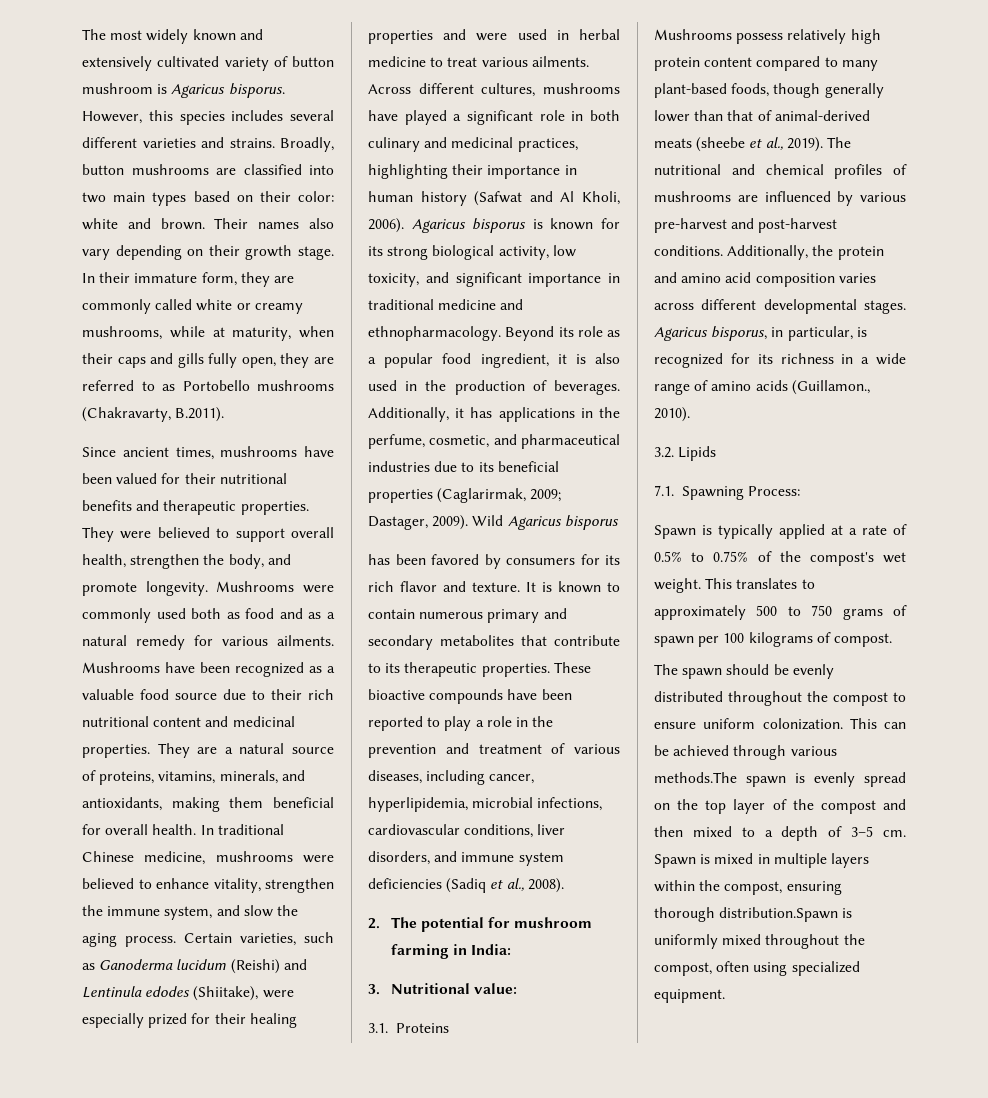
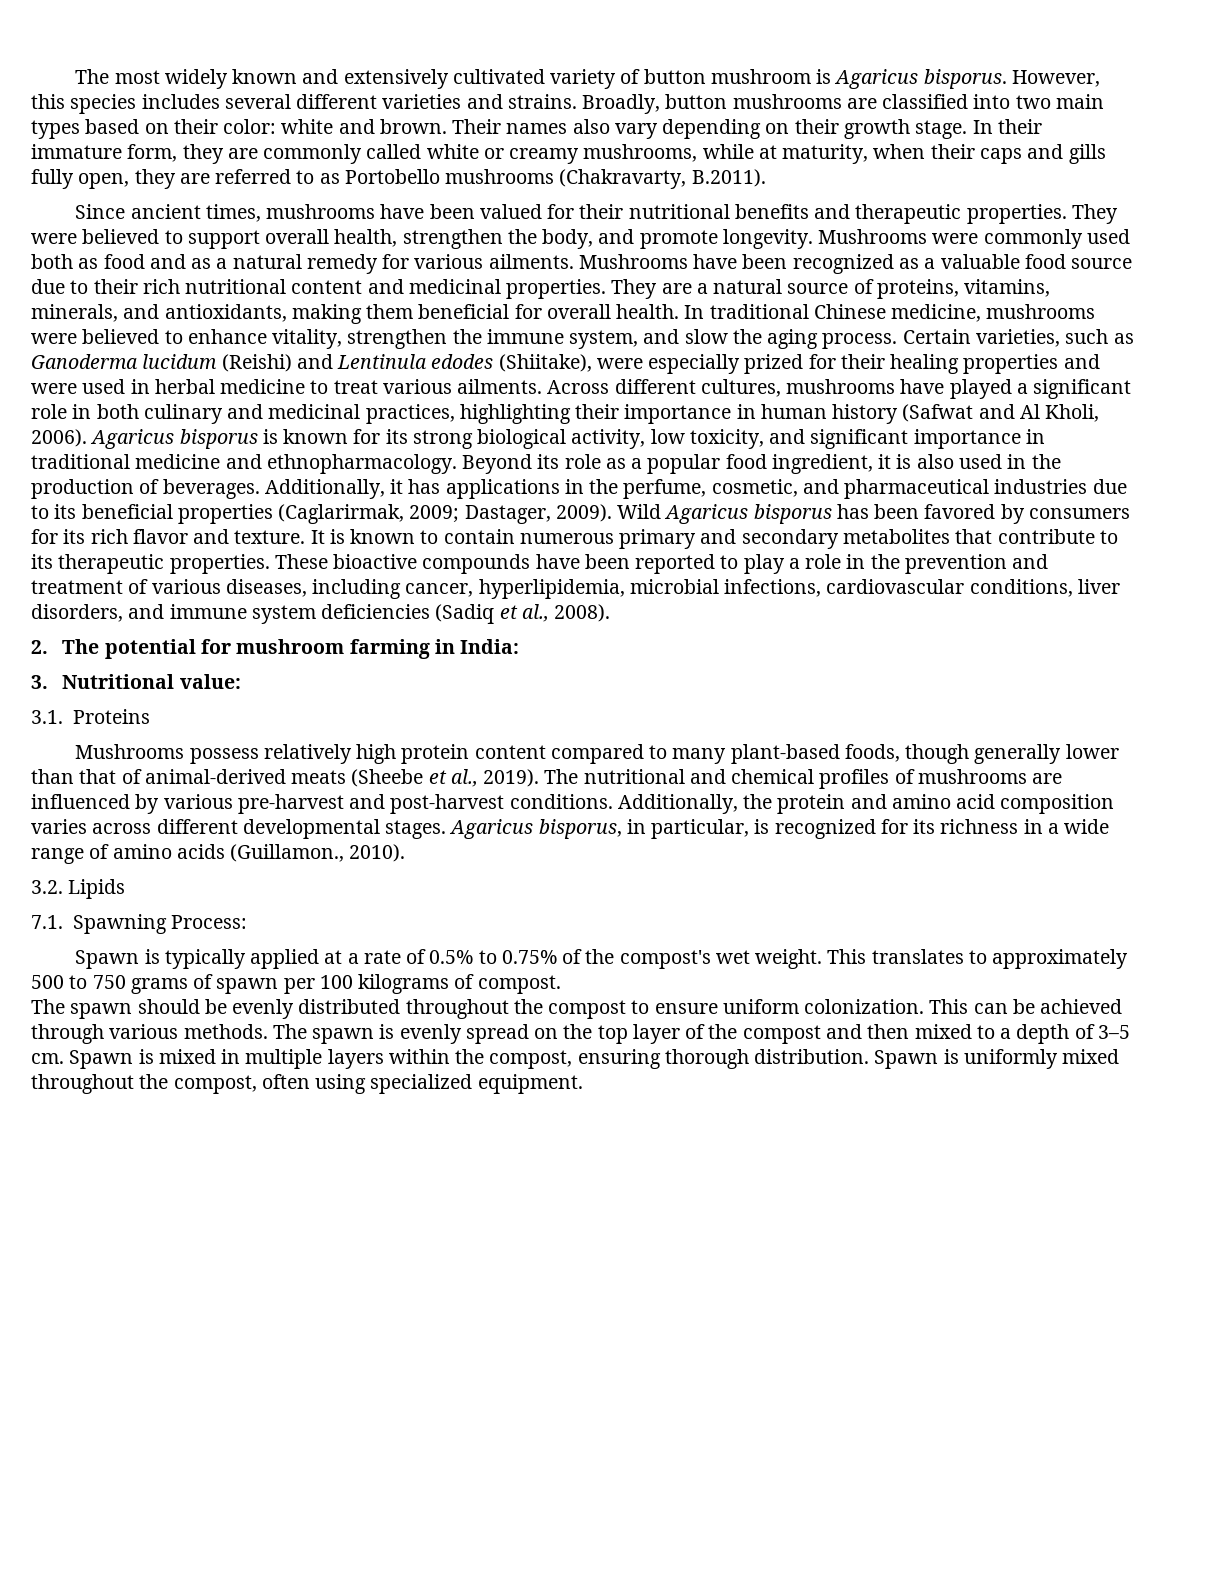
(619, 522) // -> (832, 514) none
[696,137,746,152] (sheebe -> [351,769,424,787] (Sheebe
[654,772,737,783] methods.The -> [183,1024,307,1039] methods. The
[719,907,839,922] distribution.Spawn -> [754,1049,939,1069] distribution. Spawn

